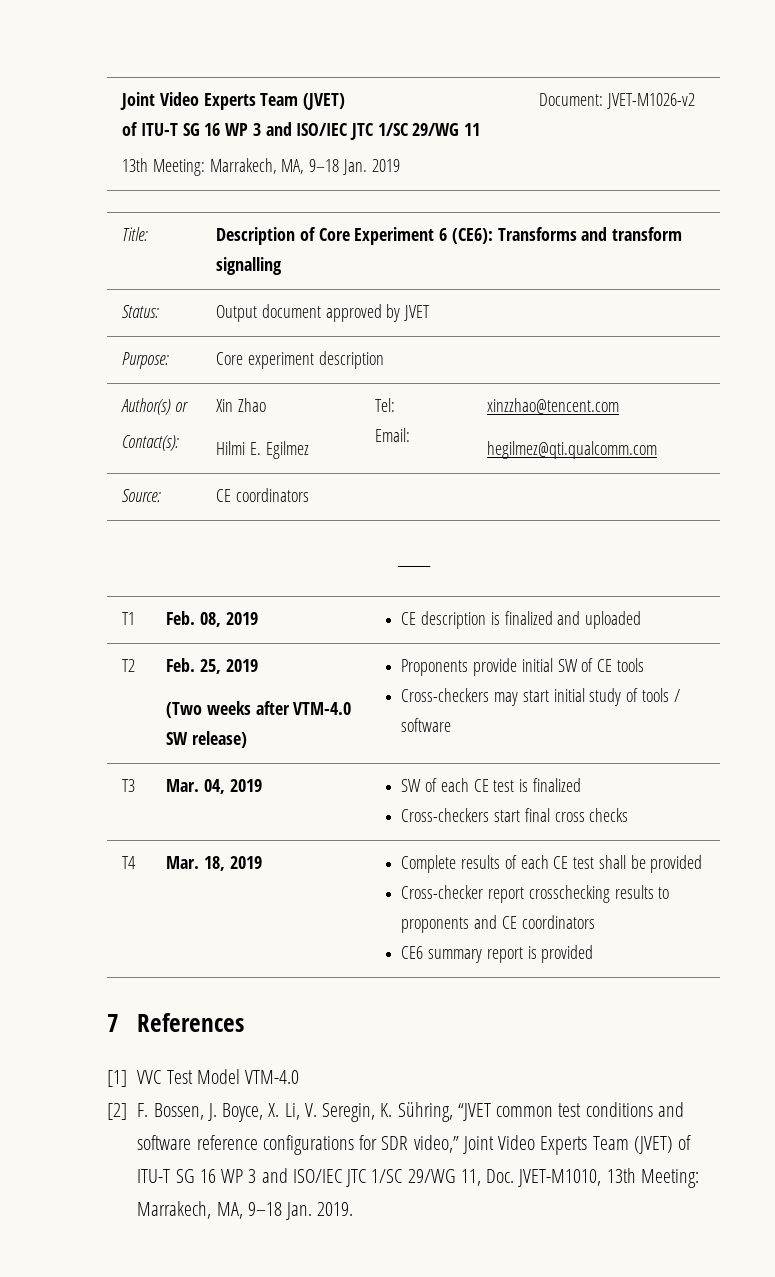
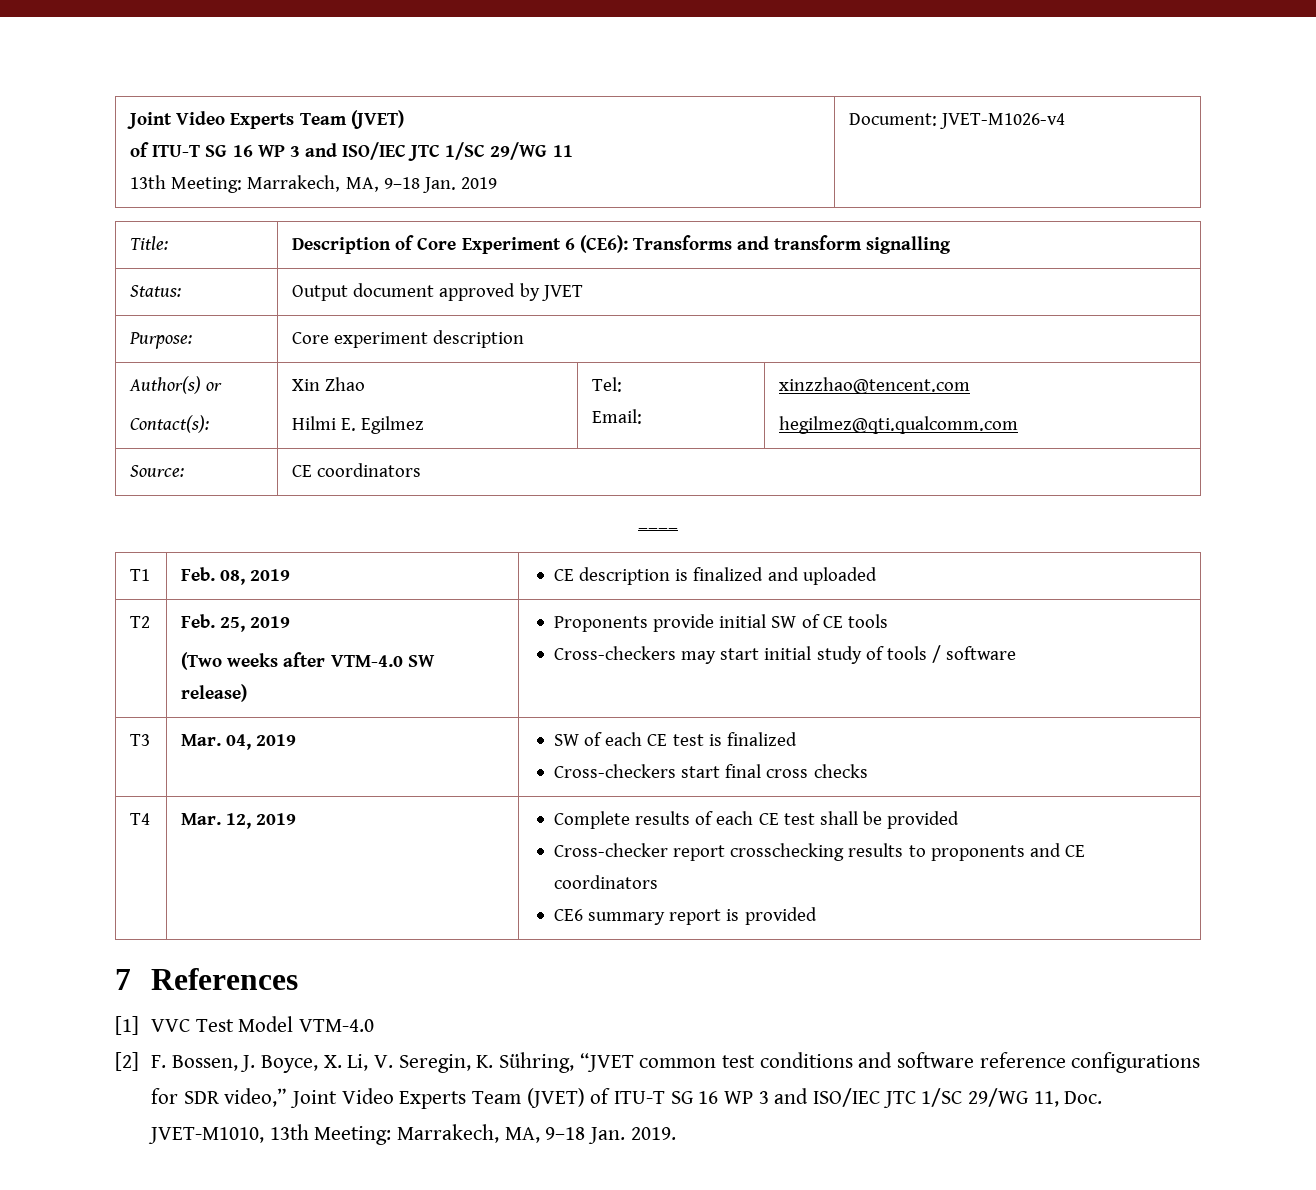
[606,93,695,109] JVET-M1026-v2 -> [940,113,1066,129] JVET-M1026-v4
[203,856,225,871] 18, -> [226,813,252,829] 12,

